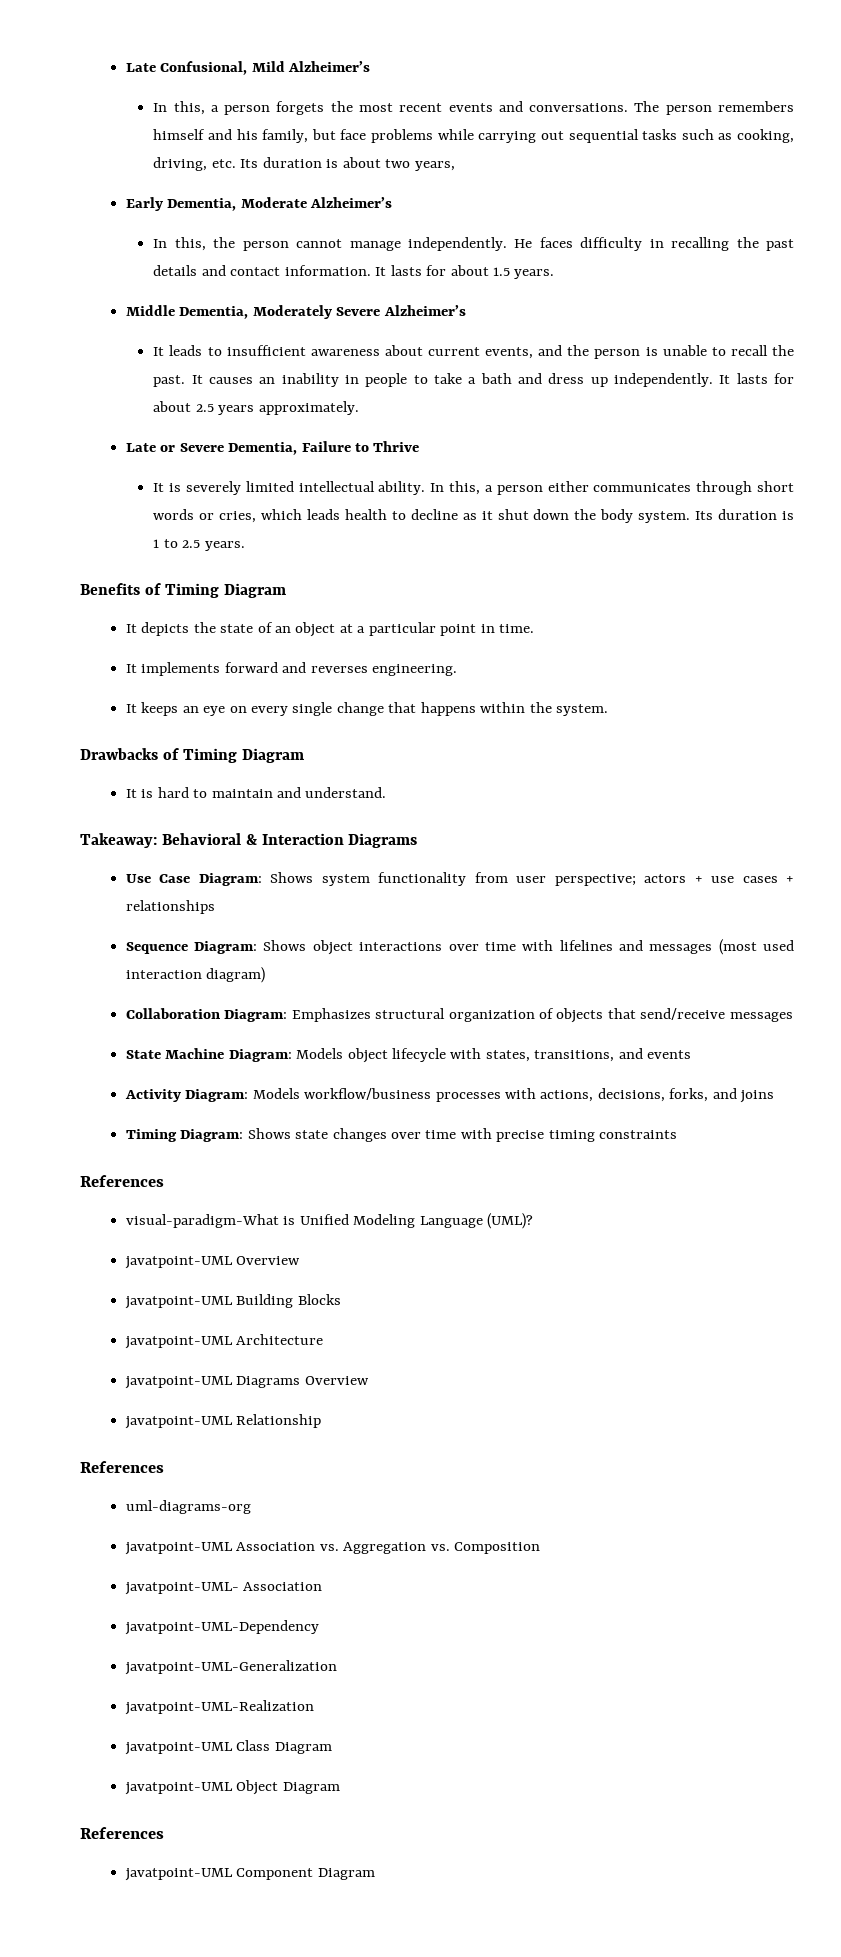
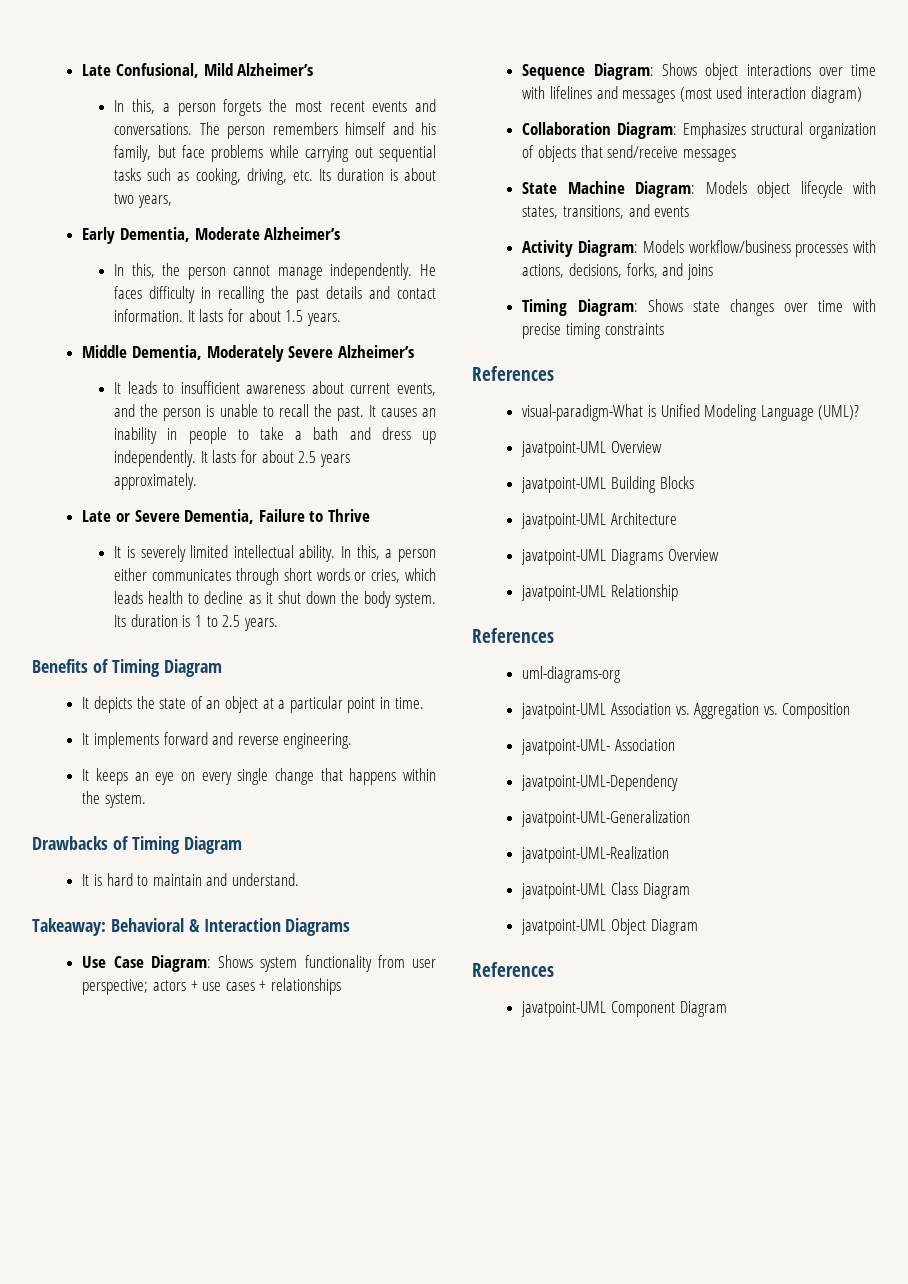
[310,666,368,673] reverses -> [237,736,279,745] reverse

